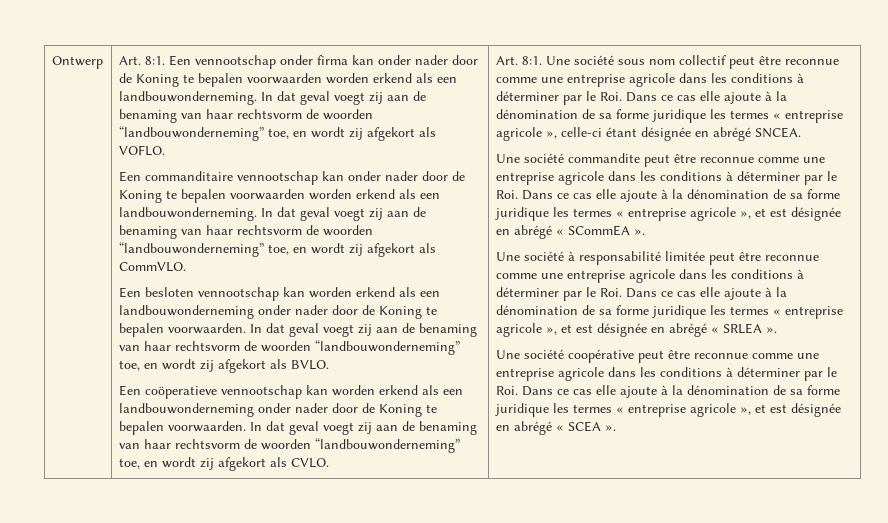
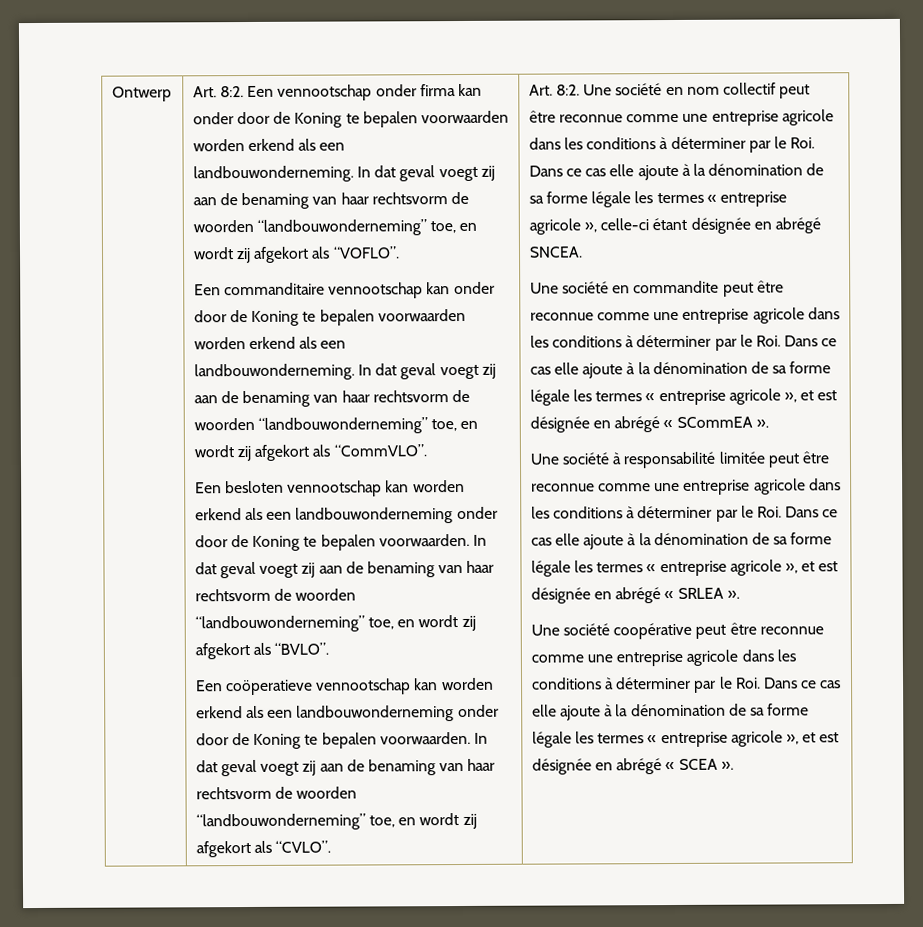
[144,56,165,65] 8:1. -> [220,86,245,98] 8:2.
[414,55,448,65] nader -> (234, 118) none
[118,145,165,156] VOFLO. -> [332,246,400,259] “VOFLO”.
[384,171,418,181] nader -> (495, 288) none
[118,262,186,272] CommVLO. -> [333,444,427,457] “CommVLO”.
[294,305,328,315] nader -> (498, 513) none
[290,360,329,370] BVLO. -> [274,642,330,655] “BVLO”.
[294,403,328,413] nader -> (499, 711) none
[290,458,329,468] [495,55,645,65] CVLO. | Art. 8:1. Une société sous -> [275,840,332,853] [528,83,684,96] “CVLO”. | Art. 8:2. Une société en
[651,109,706,123] juridique -> [591,191,632,208] légale
(564, 158) none -> [612,285,631,294] en
[494,207,549,221] juridique -> [529,389,570,406] légale
[651,305,706,319] juridique -> [530,560,571,577] légale
[494,403,549,417] juridique -> [531,731,572,748] légale

